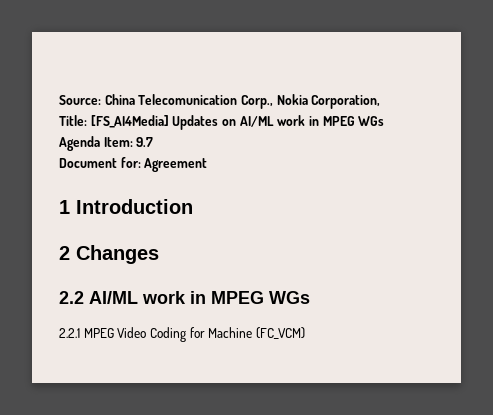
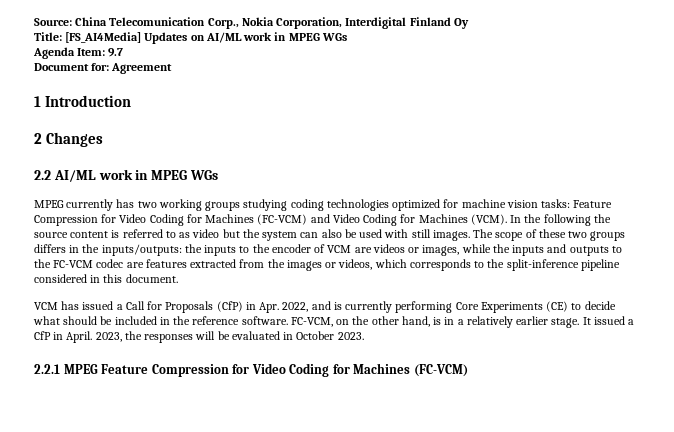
(381, 102) none -> [345,17,469,29] Interdigital Finland Oy
[59,327,305,342] 2.2.1 MPEG Video Coding for Machine (FC_VCM) -> [34,199,613,211] [34,214,611,226] [34,229,626,241] [34,244,622,256] [34,259,620,271] [34,274,178,283] [34,301,616,313] [33,316,635,328] [34,331,364,343] [34,363,468,377] MPEG currently has two working groups studying coding technologies optimized for machine vision tasks: Feature Compression for Video Coding for Machines (FC-VCM) and Video Coding for Machines (VCM). In the following the source content is referred to as video but the system can also be used with still images. The scope of these two groups differs in the inputs/outputs: the inputs to the encoder of VCM are videos or images, while the inputs and outputs to the FC-VCM codec are features extracted from the images or videos, which corresponds to the split-inference pipeline considered in this document. // VCM has issued a Call for Proposals (CfP) in Apr. 2022, and is currently performing Core Experiments (CE) to decide what should be included in the reference software. FC-VCM, on the other hand, is in a relatively earlier stage. It issued a CfP in April. 2023, the responses will be evaluated in October 2023. // 2.2.1 MPEG Feature Compression for Video Coding for Machines (FC-VCM)

